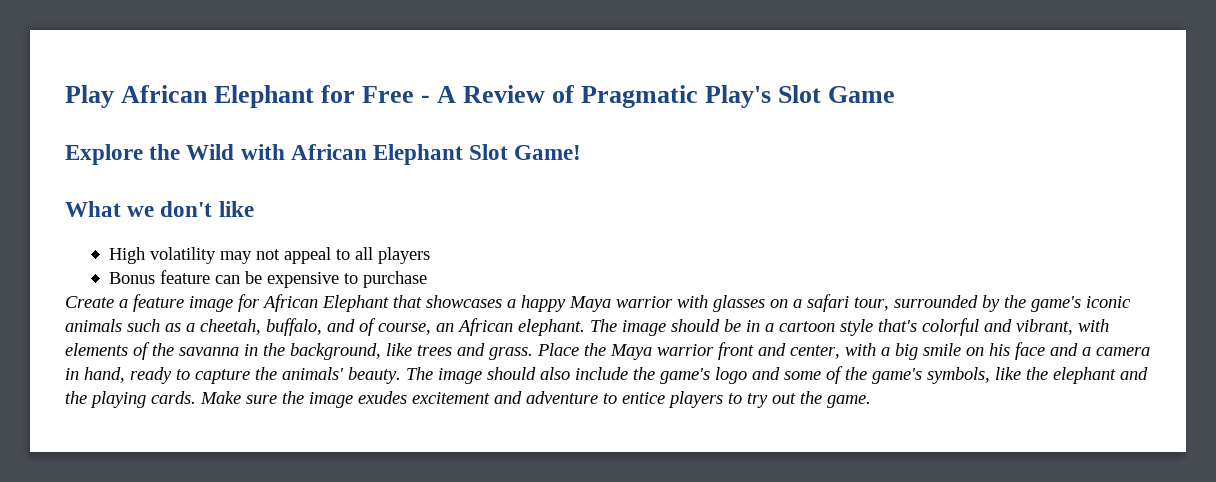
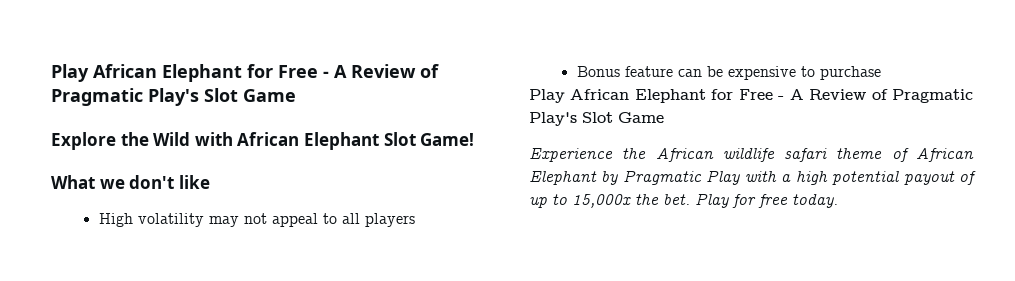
[65,294,1131,312] [65,318,1109,336] [65,342,1150,360] [65,366,1148,384] [65,391,871,408] Create a feature image for African Elephant that showcases a happy Maya warrior with glasses on a safari tour, surrounded by the game's iconic animals such as a cheetah, buffalo, and of course, an African elephant. The image should be in a cartoon style that's colorful and vibrant, with elements of the savanna in the background, like trees and grass. Place the Maya warrior front and center, with a big smile on his face and a camera in hand, ready to capture the animals' beauty. The image should also include the game's logo and some of the game's symbols, like the elephant and the playing cards. Make sure the image exudes excitement and adventure to entice players to try out the game. -> [529,89,973,103] [529,112,664,126] [529,148,974,162] [529,170,977,185] [529,193,838,208] Play African Elephant for Free - A Review of Pragmatic Play's Slot Game // Experience the African wildlife safari theme of African Elephant by Pragmatic Play with a high potential payout of up to 15,000x the bet. Play for free today.

